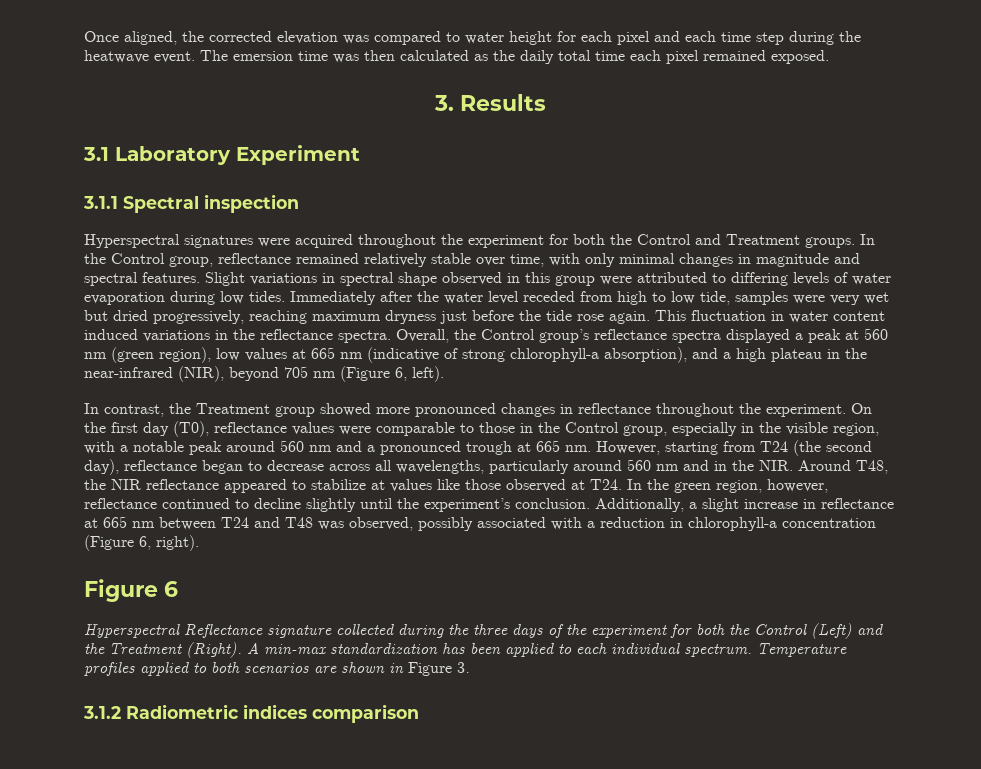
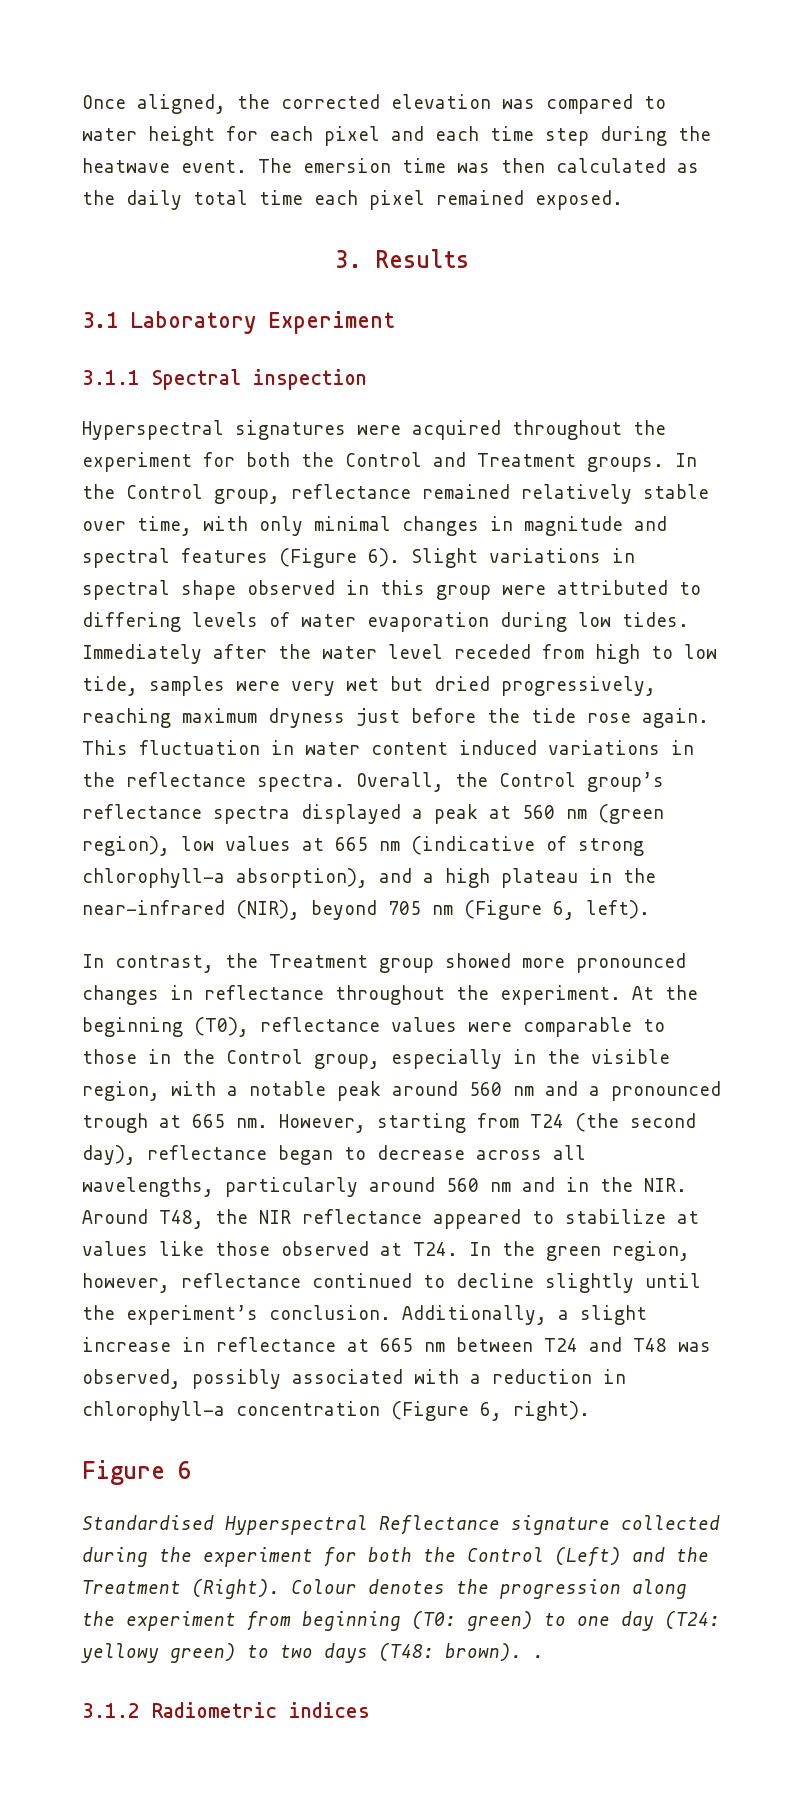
[142,272,200,283] features. -> [181,548,400,568] features (Figure 6).
[851,403,872,414] [84,422,169,436] On the first day -> [632,985,698,1000] [82,1017,183,1037] At the beginning
(178, 589) none -> [82,1515,214,1530] Standardised
[473,624,587,638] three days of the -> (192, 1554) none
[247,642,847,657] [84,662,470,676] A min-max standardization has been applied to each individual spectrum. Temperature profiles applied to both scenarios are shown in Figure 3. -> [291,1579,687,1599] [82,1611,720,1631] [80,1643,544,1663] Colour denotes the progression along the experiment from beginning (T0: green) to one day (T24: yellowy green) to two days (T48: brown). .
[312,704,419,723] comparison -> (370, 1710) none

